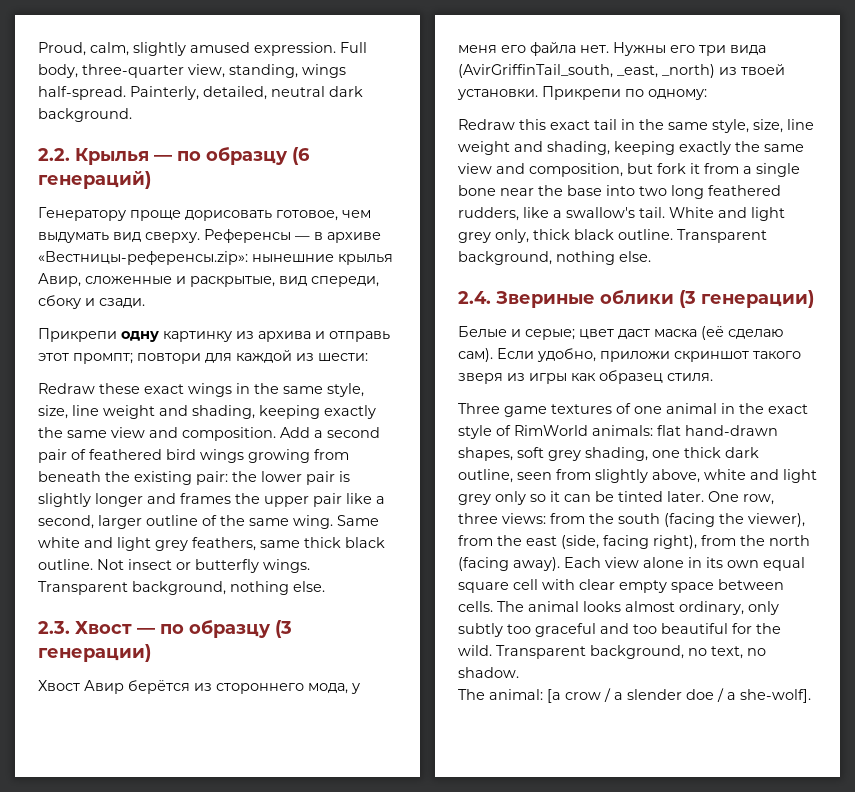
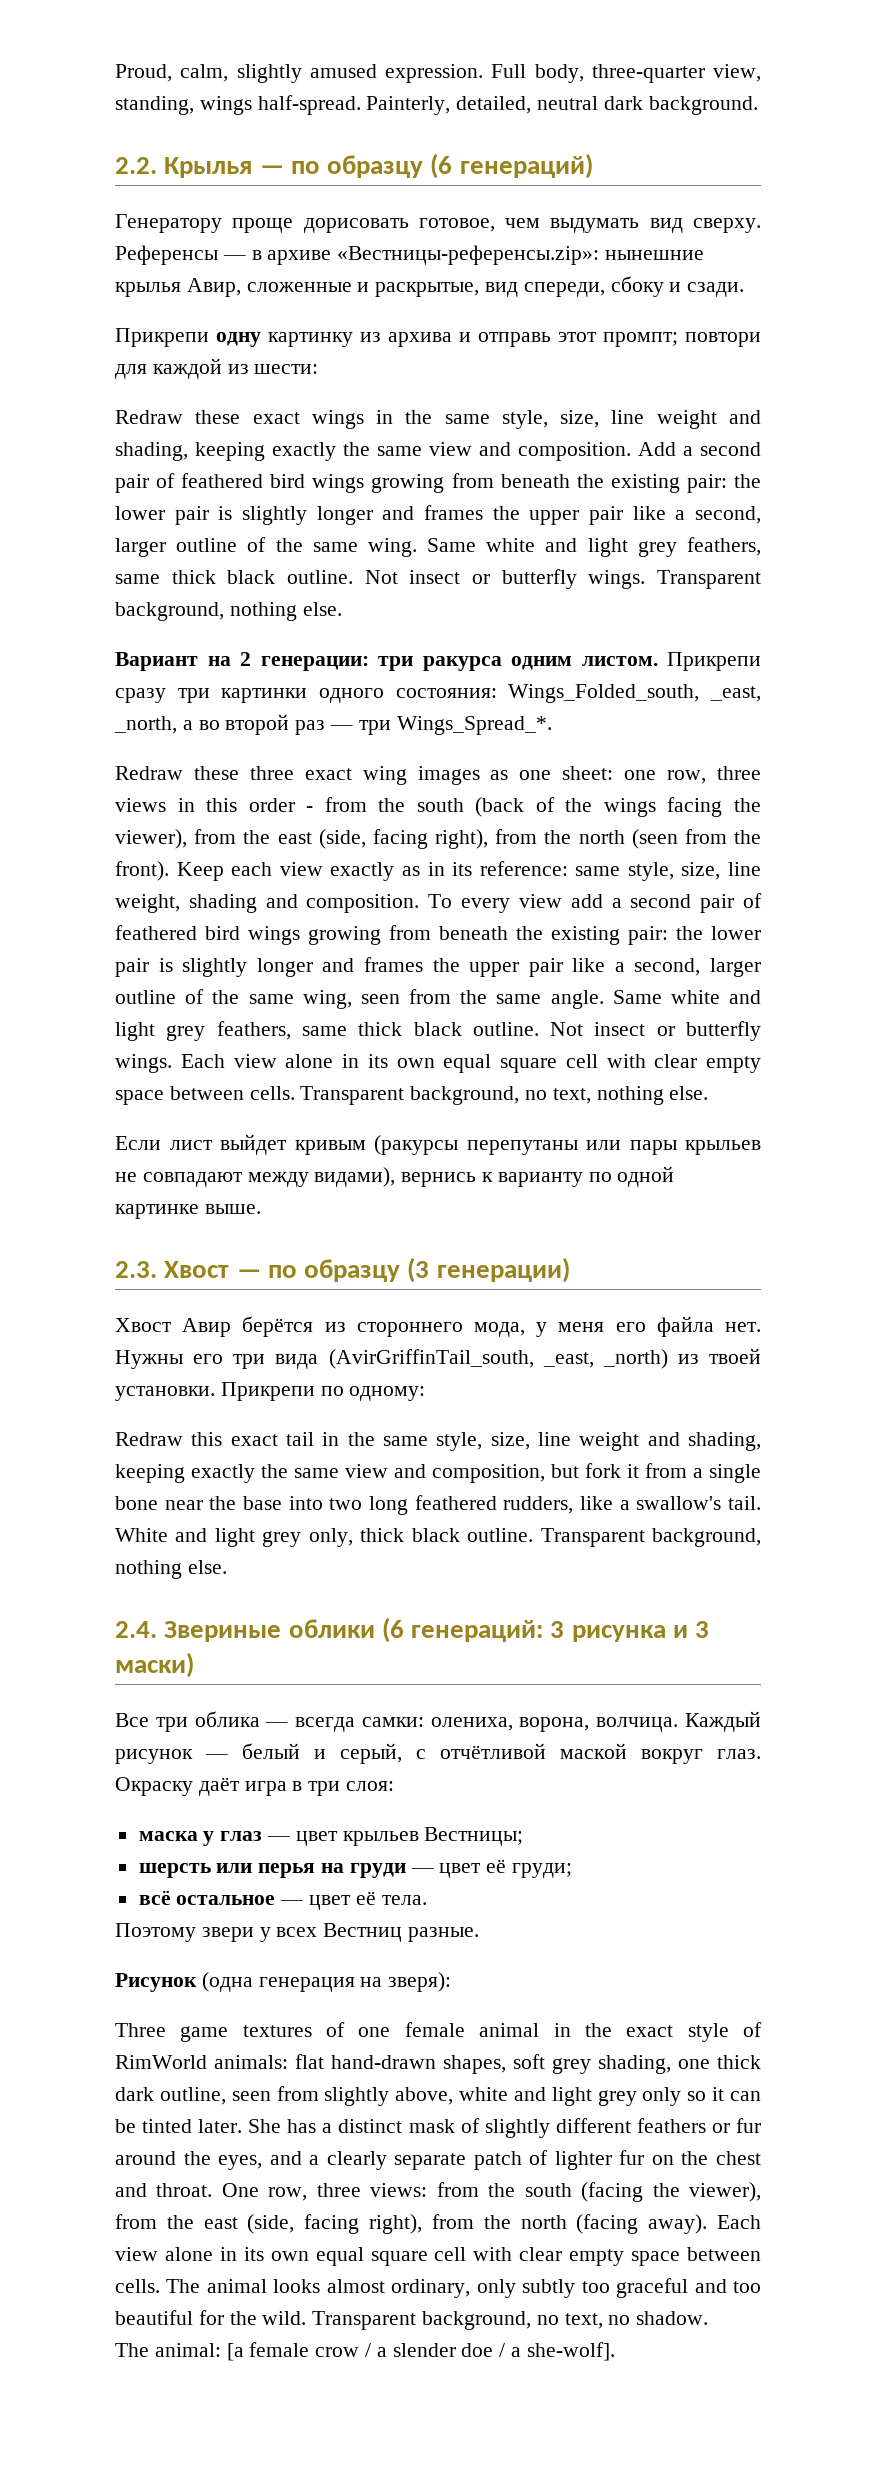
(325, 586) none -> [115,652,761,671] [115,684,761,703] [114,714,552,735] [115,766,761,785] [115,797,761,817] [115,829,761,849] [115,861,761,881] [115,893,763,913] [115,925,761,945] [115,957,761,977] [115,989,761,1009] [115,1021,761,1041] [115,1054,761,1073] [115,1086,709,1105] [115,1134,761,1155] [115,1166,675,1187] [115,1204,261,1219] // Вариант на 2 генерации: три ракурса одним листом. Прикрепи сразу три картинки одного состояния: Wings_Folded_south, _east, _north, а во второй раз — три Wings_Spread_*. // Redraw these three exact wing images as one sheet: one row, three views in this order - from the south (back of the wings facing the viewer), from the east (side, facing right), from the north (seen from the front). Keep each view exactly as in its reference: same style, size, line weight, shading and composition. To every view add a second pair of feathered bird wings growing from beneath the existing pair: the lower pair is slightly longer and frames the upper pair like a second, larger outline of the same wing, seen from the same angle. Same white and light grey feathers, same thick black outline. Not insect or butterfly wings. Each view alone in its own equal square cell with clear empty space between cells. Transparent background, no text, nothing else. // Если лист выйдет кривым (ракурсы перепутаны или пары крыльев не совпадают между видами), вернись к варианту по одной картинке выше.
[679,290,814,308] [458,326,784,340] [458,348,801,362] [458,370,713,384] (3 генерации) // Белые и серые; цвет даст маска (её сделаю сам). Если удобно, приложи скриншот такого зверя из игры как образец стиля. -> [381,1617,710,1643] [115,1652,194,1678] [115,1711,761,1732] [115,1743,761,1764] [115,1777,395,1796] [138,1827,524,1846] [138,1859,573,1878] [138,1890,427,1910] [115,1923,480,1942] [115,1972,452,1992] (6 генераций: 3 рисунка и 3 маски) // Все три облика — всегда самки: олениха, ворона, волчица. Каждый рисунок — белый и серый, с отчётливой маской вокруг глаз. Окраску даёт игра в три слоя: // маска у глаз — цвет крыльев Вестницы; // шерсть или перья на груди — цвет её груди; // всё остальное — цвет её тела. // Поэтому звери у всех Вестниц разные. // Рисунок (одна генерация на зверя):
(662, 410) none -> [404,2022,465,2037] female
(704, 496) none -> [248,2118,762,2138] [115,2150,762,2170] [115,2183,213,2197] She has a distinct mask of slightly different feathers or fur around the eyes, and a clearly separate patch of lighter fur on the chest and throat.
(561, 696) none -> [249,2342,310,2357] female

